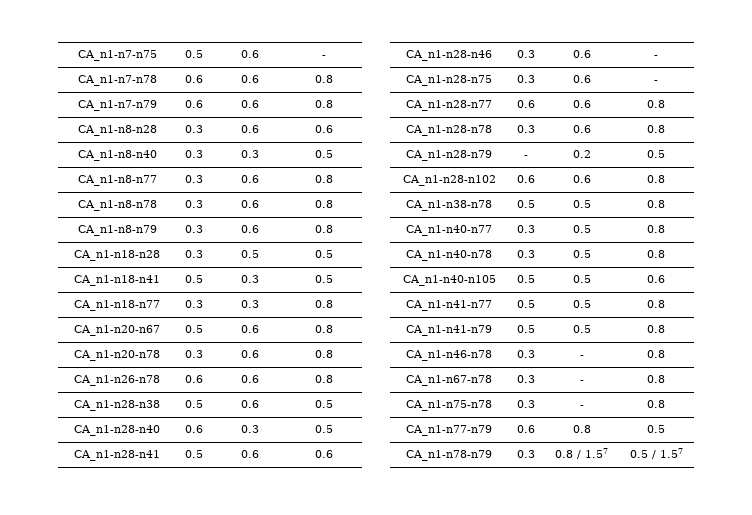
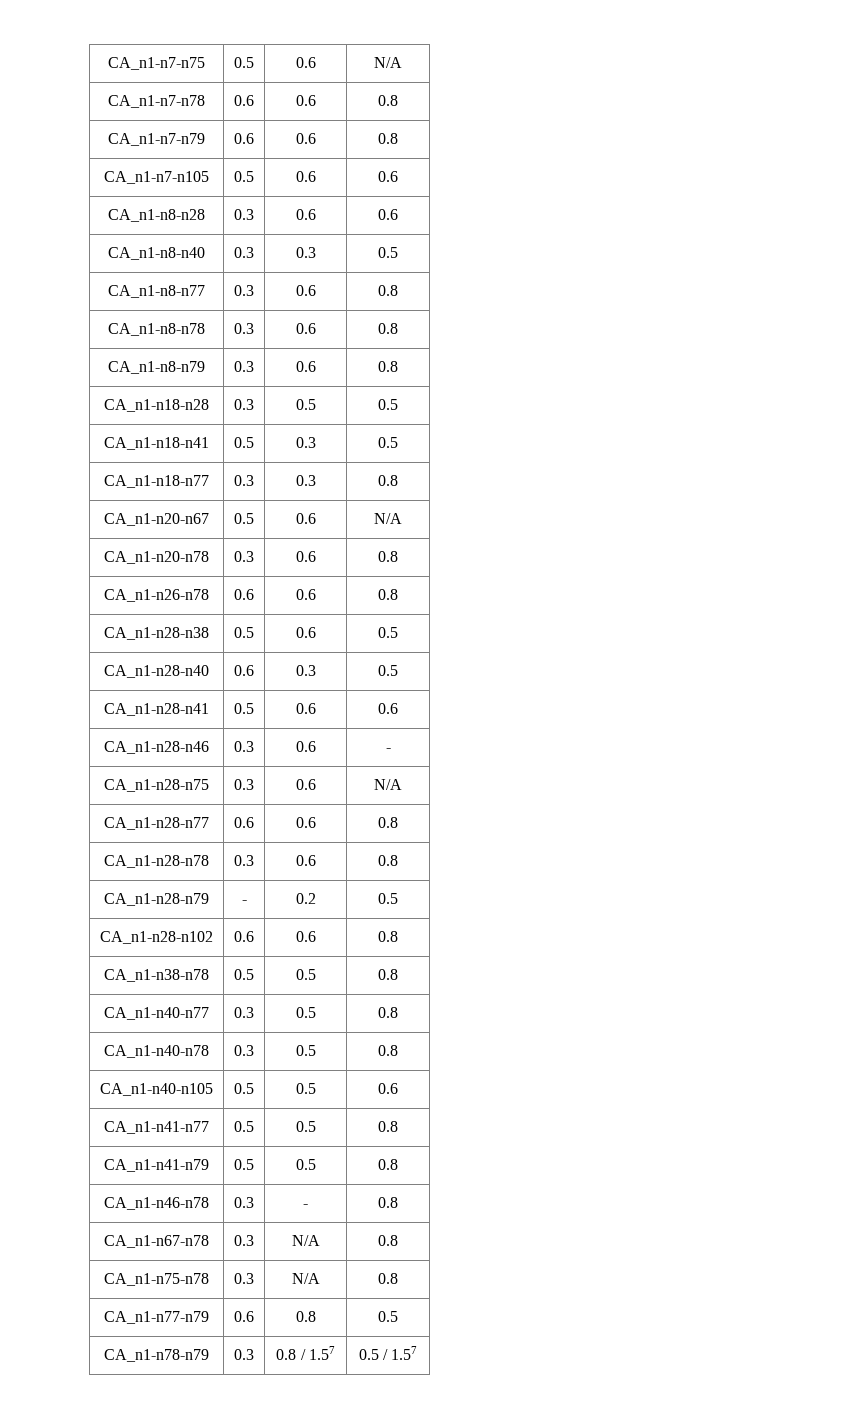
[322,55,326,58] - -> [374,57,402,68] N/A
(333, 104) none -> [104,171,209,184] [234,171,254,182] [295,171,316,182] [378,171,398,182] // CA_n1-n7-n105 | 0.5 | 0.6 | 0.6
[315,325,333,333] 0.8 -> [374,513,402,524] N/A
[654,80,658,83] - -> [374,779,402,790] N/A
[579,380,584,383] - -> [291,1235,320,1246] N/A
[579,405,584,408] - -> [291,1273,320,1284] N/A

